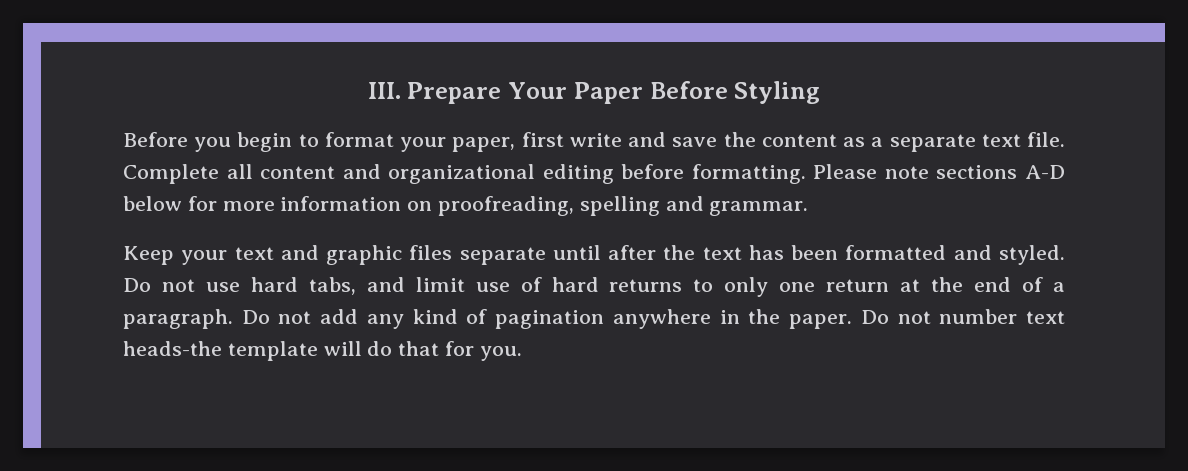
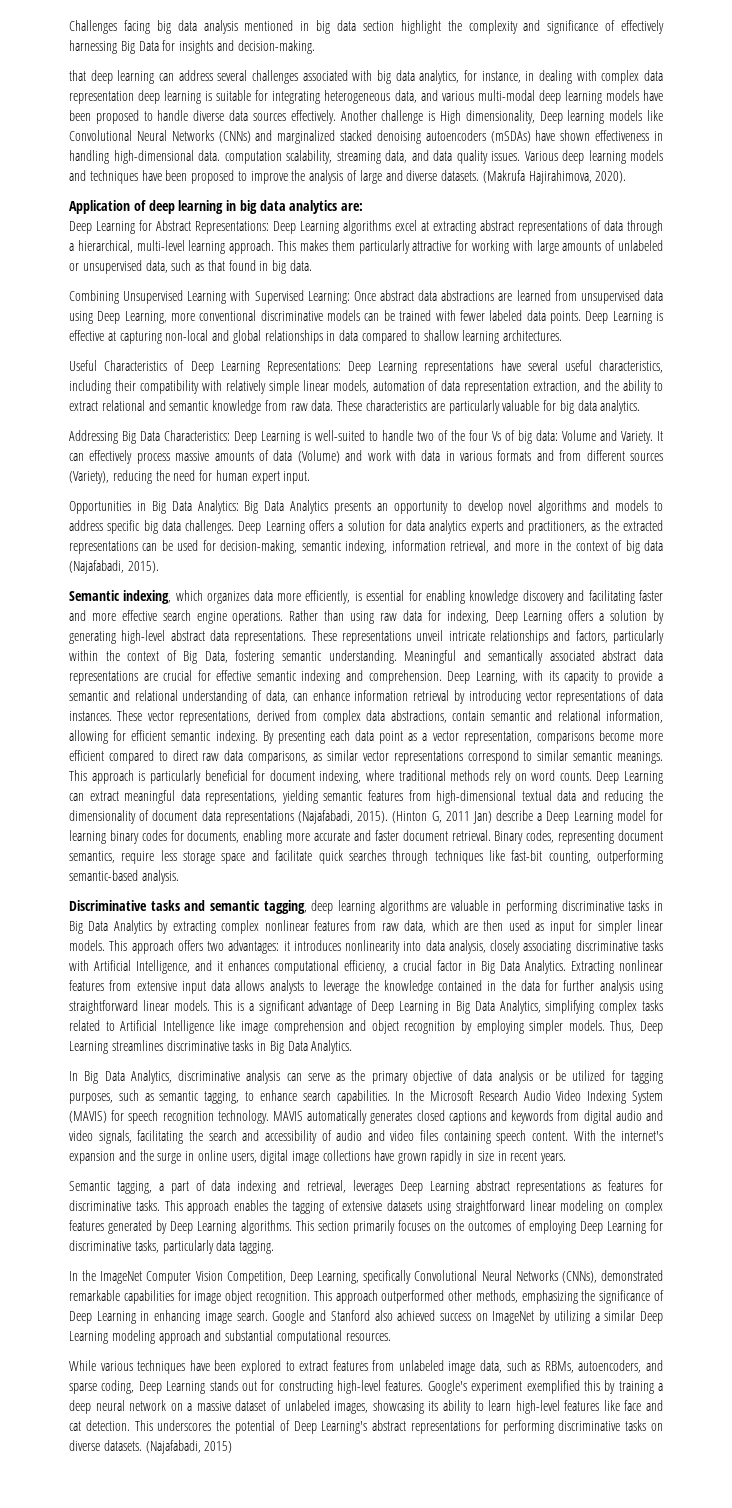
[367,81,821,104] [123,132,1065,152] [123,164,1065,184] [123,196,809,216] [123,245,1065,265] [123,277,1065,297] [123,309,1065,329] [123,341,522,361] III. Prepare Your Paper Before Styling // Before you begin to format your paper, first write and save the content as a separate text file. Complete all content and organizational editing before formatting. Please note sections A-D below for more information on proofreading, spelling and grammar. // Keep your text and graphic files separate until after the text has been formatted and styled. Do not use hard tabs, and limit use of hard returns to only one return at the end of a paragraph. Do not add any kind of pagination anywhere in the paper. Do not number text heads-the template will do that for you. -> [69,20,664,34] [69,40,315,54] [69,70,663,84] [69,90,663,104] [69,110,663,124] [69,130,663,144] [69,150,663,164] [69,170,627,184] [69,200,364,214] [69,220,663,234] [69,240,663,254] [69,260,313,274] [69,290,663,304] [69,310,664,324] [69,330,563,344] [69,360,664,374] [69,380,663,394] [69,400,641,414] [69,430,663,444] [69,450,664,464] [69,470,311,484] [69,500,663,514] [69,520,664,534] [69,540,664,554] [69,560,159,574] [69,590,663,604] [69,610,665,624] [69,630,664,644] [69,650,663,664] [69,670,663,684] [69,690,663,704] [69,710,663,724] [69,730,663,744] [69,750,664,764] [69,770,663,784] [69,790,663,804] [69,810,663,824] [69,830,664,844] [69,850,663,864] [69,870,179,884] [69,900,663,914] [69,920,664,934] [69,940,663,954] [69,960,663,974] [69,980,663,994] [69,1000,663,1014] [69,1020,664,1034] [69,1040,353,1054] [69,1070,663,1084] [69,1090,663,1104] [69,1110,663,1124] [69,1130,663,1144] [69,1150,567,1164] [69,1180,663,1194] [69,1200,663,1214] [69,1220,664,1234] [69,1240,275,1254] [69,1270,663,1284] [69,1290,664,1304] [69,1310,663,1324] [69,1330,391,1344] [69,1360,663,1374] [69,1380,663,1394] [69,1400,663,1414] [69,1420,663,1434] [69,1440,233,1454] Challenges facing big data analysis mentioned in big data section highlight the complexity and significance of effectively harnessing Big Data for insights and decision-making. // that deep learning can address several challenges associated with big data analytics, for instance, in dealing with complex data representation deep learning is suitable for integrating heterogeneous data, and various multi-modal deep learning models have been proposed to handle diverse data sources effectively. Another challenge is High dimensionality, Deep learning models like Convolutional Neural Networks (CNNs) and marginalized stacked denoising autoencoders (mSDAs) have shown effectiveness in handling high-dimensional data. computation scalability, streaming data, and data quality issues. Various deep learning models and techniques have been proposed to improve the analysis of large and diverse datasets. (Makrufa Hajirahimova, 2020). // Application of deep learning in big data analytics are: // Deep Learning for Abstract Representations: Deep Learning algorithms excel at extracting abstract representations of data through a hierarchical, multi-level learning approach. This makes them particularly attractive for working with large amounts of unlabeled or unsupervised data, such as that found in big data. // Combining Unsupervised Learning with Supervised Learning: Once abstract data abstractions are learned from unsupervised data using Deep Learning, more conventional discriminative models can be trained with fewer labeled data points. Deep Learning is effective at capturing non-local and global relationships in data compared to shallow learning architectures. // Useful Characteristics of Deep Learning Representations: Deep Learning representations have several useful characteristics, including their compatibility with relatively simple linear models, automation of data representation extraction, and the ability to extract relational and semantic knowledge from raw data. These characteristics are particularly valuable for big data analytics. // Addressing Big Data Characteristics: Deep Learning is well-suited to handle two of the four Vs of big data: Volume and Variety. It can effectively process massive amounts of data (Volume) and work with data in various formats and from different sources (Variety), reducing the need for human expert input. // Opportunities in Big Data Analytics: Big Data Analytics presents an opportunity to develop novel algorithms and models to address specific big data challenges. Deep Learning offers a solution for data analytics experts and practitioners, as the extracted representations can be used for decision-making, semantic indexing, information retrieval, and more in the context of big data (Najafabadi, 2015). // Semantic indexing, which organizes data more efficiently, is essential for enabling knowledge discovery and facilitating faster and more effective search engine operations. Rather than using raw data for indexing, Deep Learning offers a solution by generating high-level abstract data representations. These representations unveil intricate relationships and factors, particularly within the context of Big Data, fostering semantic understanding. Meaningful and semantically associated abstract data representations are crucial for effective semantic indexing and comprehension. Deep Learning, with its capacity to provide a semantic and relational understanding of data, can enhance information retrieval by introducing vector representations of data instances. These vector representations, derived from complex data abstractions, contain semantic and relational information, allowing for efficient semantic indexing. By presenting each data point as a vector representation, comparisons become more efficient compared to direct raw data comparisons, as similar vector representations correspond to similar semantic meanings. This approach is particularly beneficial for document indexing, where traditional methods rely on word counts. Deep Learning can extract meaningful data representations, yielding semantic features from high-dimensional textual data and reducing the dimensionality of document data representations (Najafabadi, 2015). (Hinton G, 2011 Jan) describe a Deep Learning model for learning binary codes for documents, enabling more accurate and faster document retrieval. Binary codes, representing document semantics, require less storage space and facilitate quick searches through techniques like fast-bit counting, outperforming semantic-based analysis. // Discriminative tasks and semantic tagging, deep learning algorithms are valuable in performing discriminative tasks in Big Data Analytics by extracting complex nonlinear features from raw data, which are then used as input for simpler linear models. This approach offers two advantages: it introduces nonlinearity into data analysis, closely associating discriminative tasks with Artificial Intelligence, and it enhances computational efficiency, a crucial factor in Big Data Analytics. Extracting nonlinear features from extensive input data allows analysts to leverage the knowledge contained in the data for further analysis using straightforward linear models. This is a significant advantage of Deep Learning in Big Data Analytics, simplifying complex tasks related to Artificial Intelligence like image comprehension and object recognition by employing simpler models. Thus, Deep Learning streamlines discriminative tasks in Big Data Analytics. // In Big Data Analytics, discriminative analysis can serve as the primary objective of data analysis or be utilized for tagging purposes, such as semantic tagging, to enhance search capabilities. In the Microsoft Research Audio Video Indexing System (MAVIS) for speech recognition technology. MAVIS automatically generates closed captions and keywords from digital audio and video signals, facilitating the search and accessibility of audio and video files containing speech content. With the internet's expansion and the surge in online users, digital image collections have grown rapidly in size in recent years. // Semantic tagging, a part of data indexing and retrieval, leverages Deep Learning abstract representations as features for discriminative tasks. This approach enables the tagging of extensive datasets using straightforward linear modeling on complex features generated by Deep Learning algorithms. This section primarily focuses on the outcomes of employing Deep Learning for discriminative tasks, particularly data tagging. // In the ImageNet Computer Vision Competition, Deep Learning, specifically Convolutional Neural Networks (CNNs), demonstrated remarkable capabilities for image object recognition. This approach outperformed other methods, emphasizing the significance of Deep Learning in enhancing image search. Google and Stanford also achieved success on ImageNet by utilizing a similar Deep Learning modeling approach and substantial computational resources. // While various techniques have been explored to extract features from unlabeled image data, such as RBMs, autoencoders, and sparse coding, Deep Learning stands out for constructing high-level features. Google's experiment exemplified this by training a deep neural network on a massive dataset of unlabeled images, showcasing its ability to learn high-level features like face and cat detection. This underscores the potential of Deep Learning's abstract representations for performing discriminative tasks on diverse datasets. (Najafabadi, 2015)

